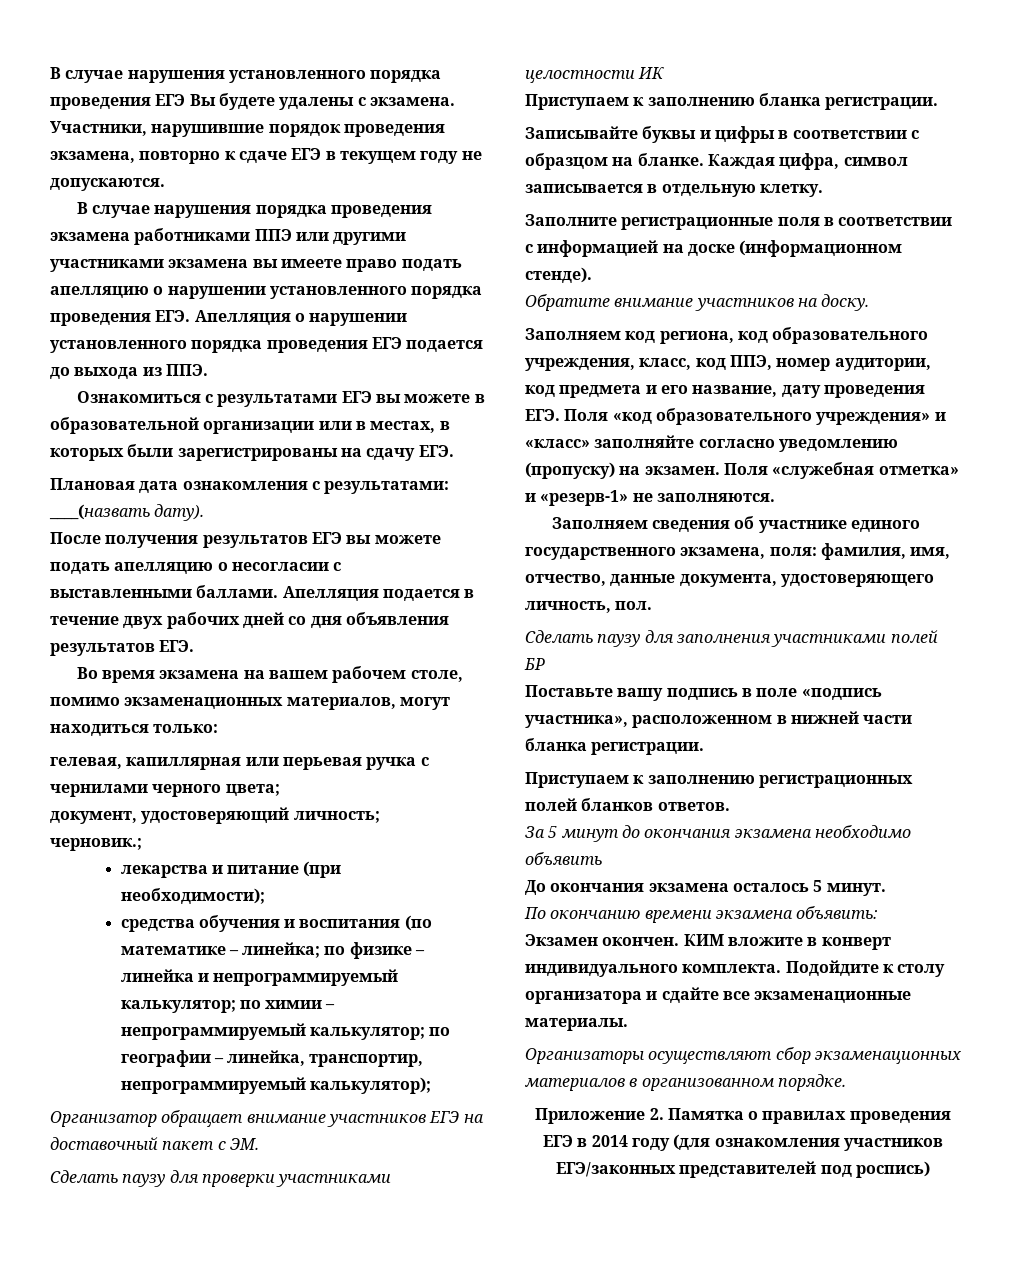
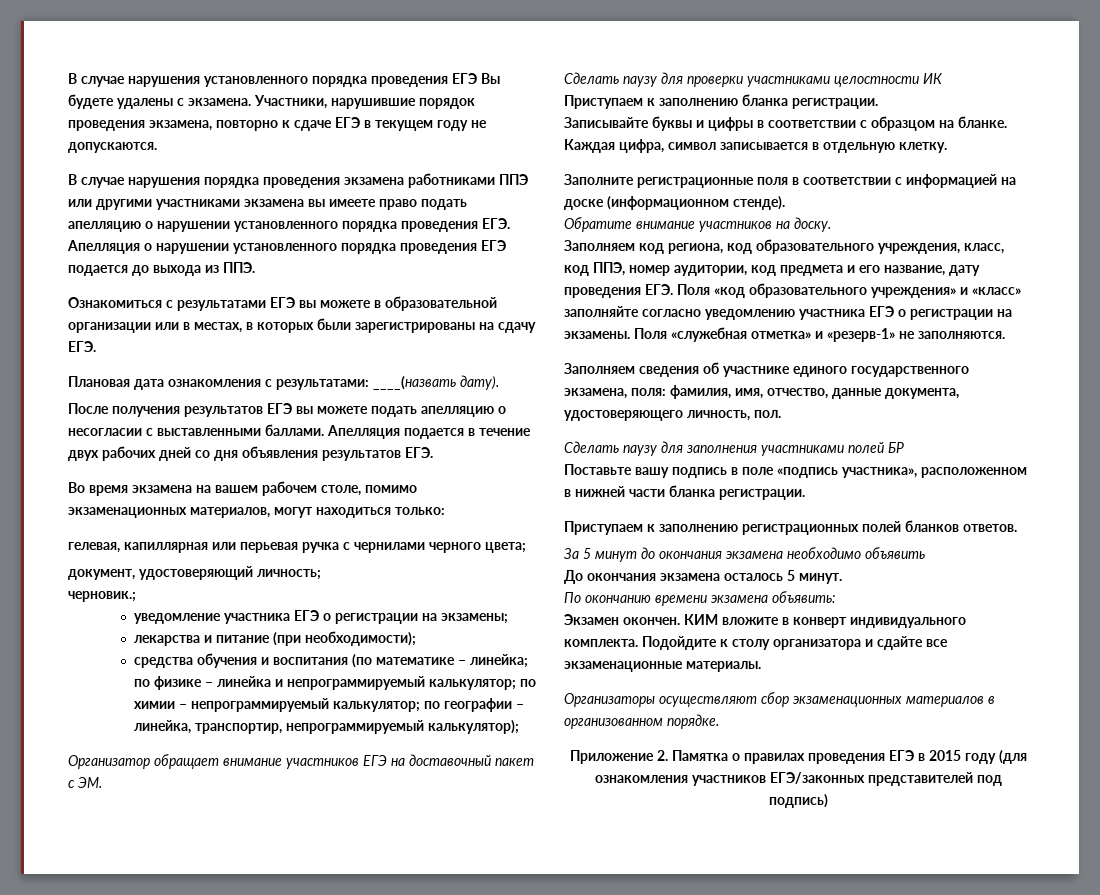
(142, 844) none -> [133,610,508,624] // уведомление участника ЕГЭ о регистрации на экзамены;
[525,462,720,479] (пропуску) на экзамен. -> [799,306,1012,320] [564,331,630,339] участника ЕГЭ о регистрации на экзамены.
[591,1135,628,1147] 2014 -> [928,750,961,761] 2015
[855,1161,930,1178] роспись) -> [768,794,828,808] подпись)

